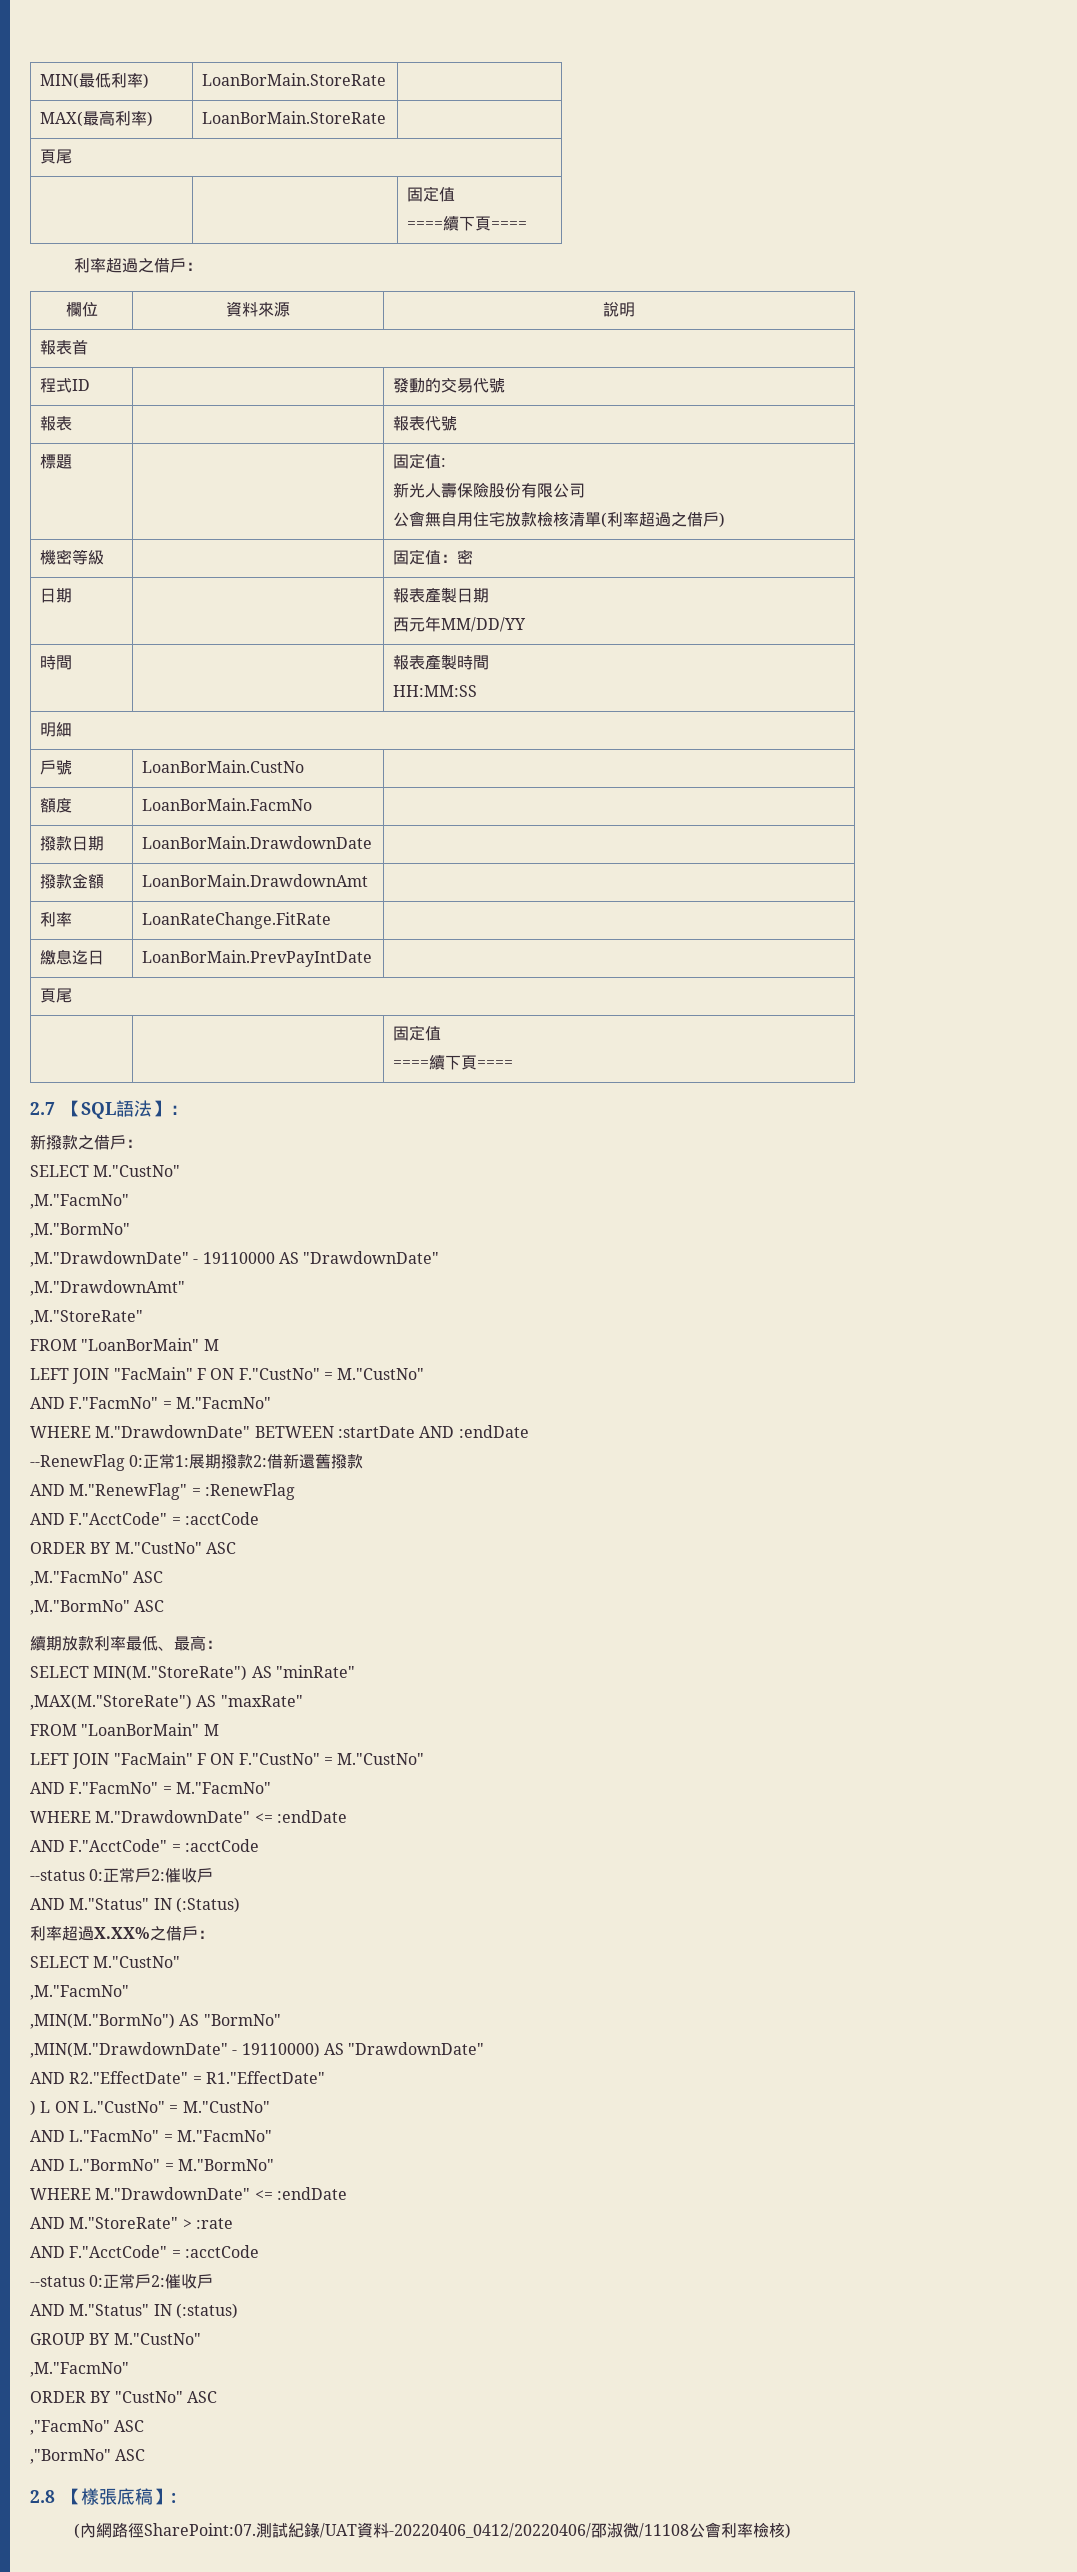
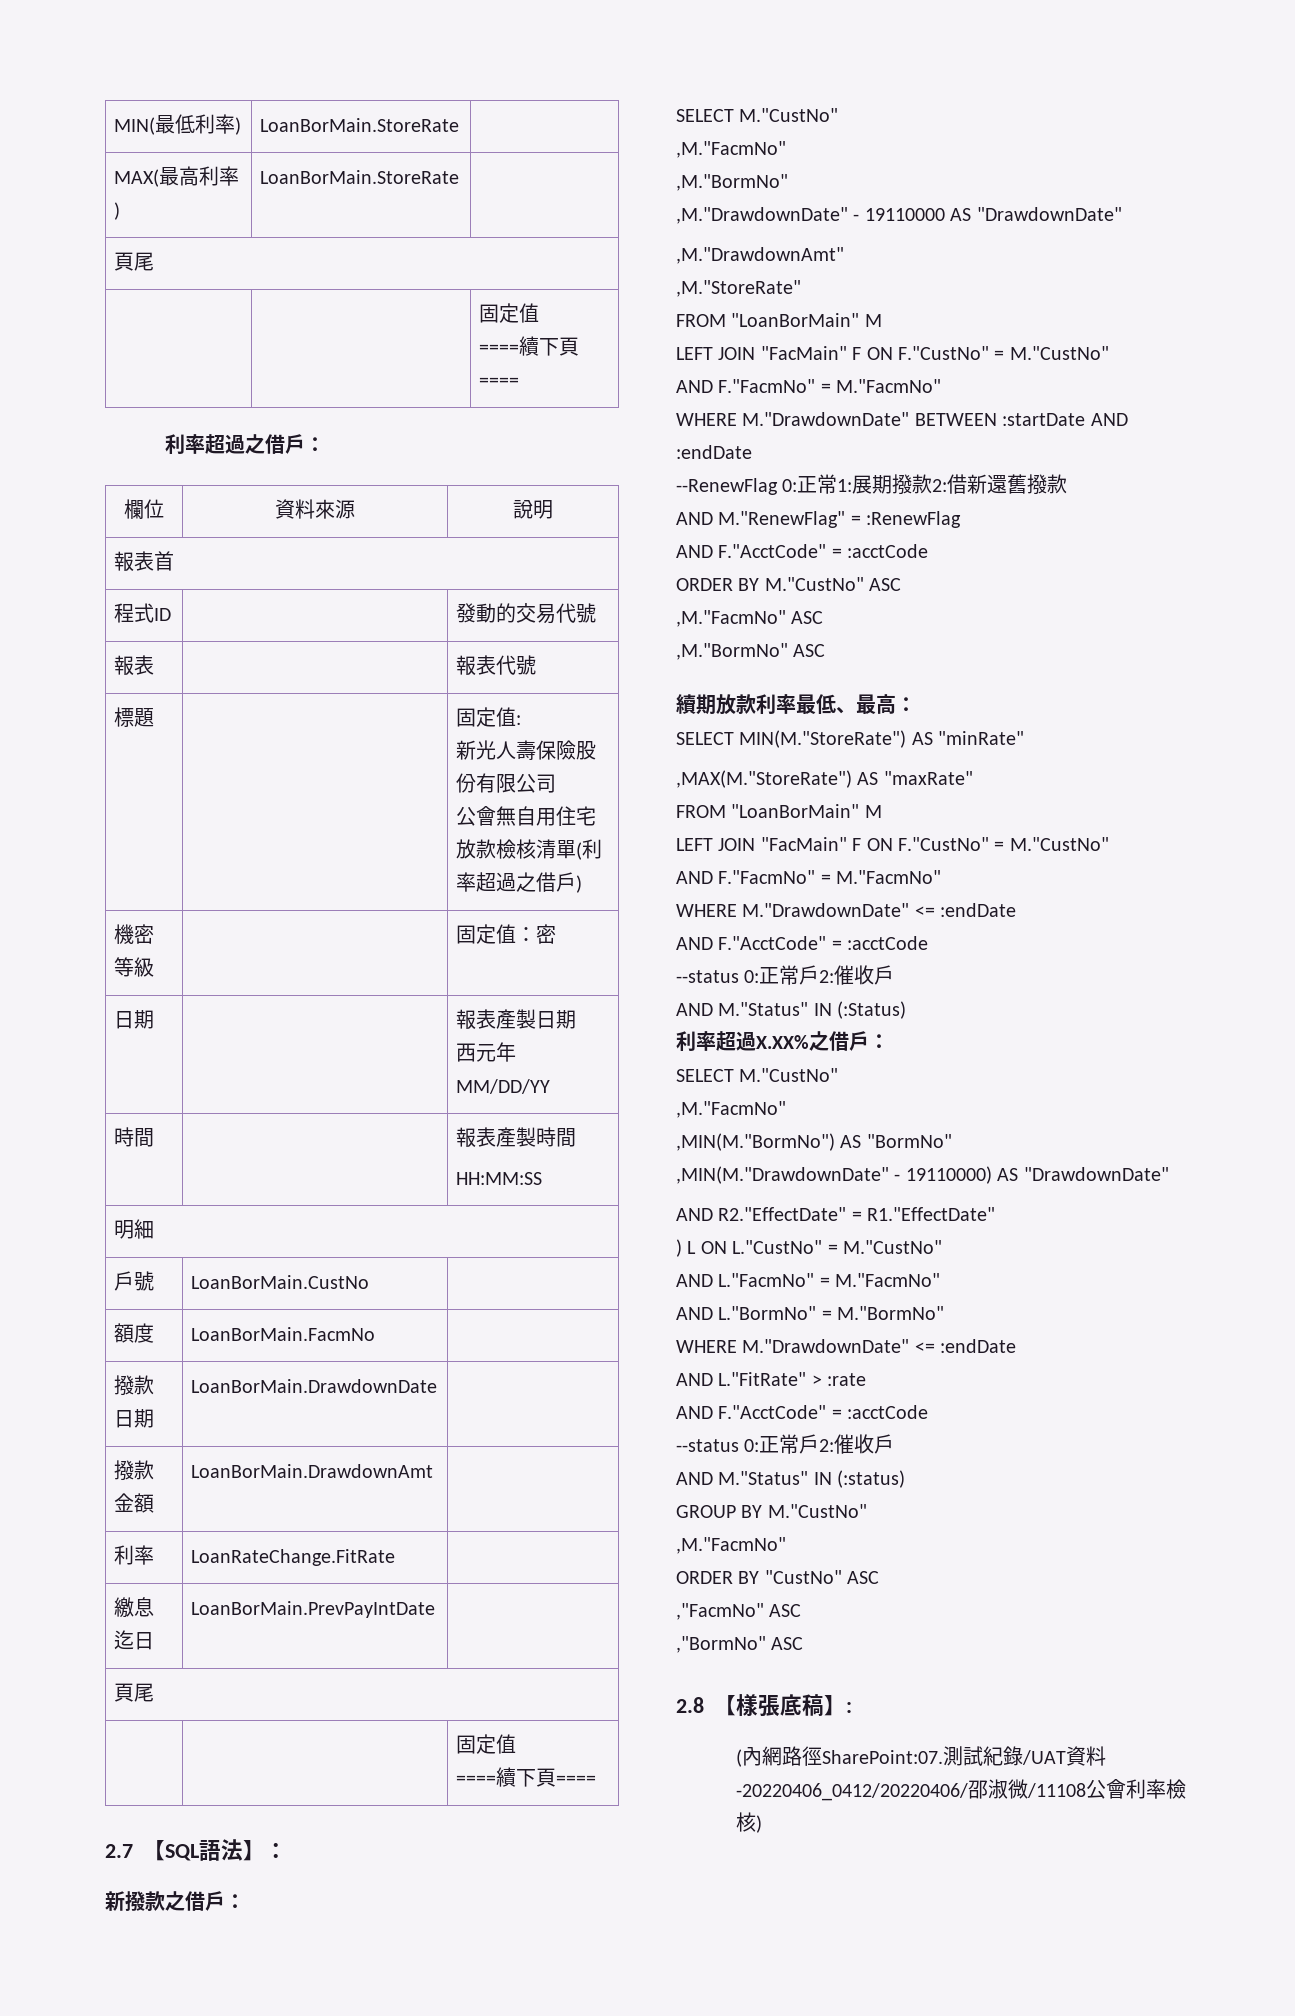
[69,2217,179,2229] M."StoreRate" -> [718,1372,807,1386] L."FitRate"

